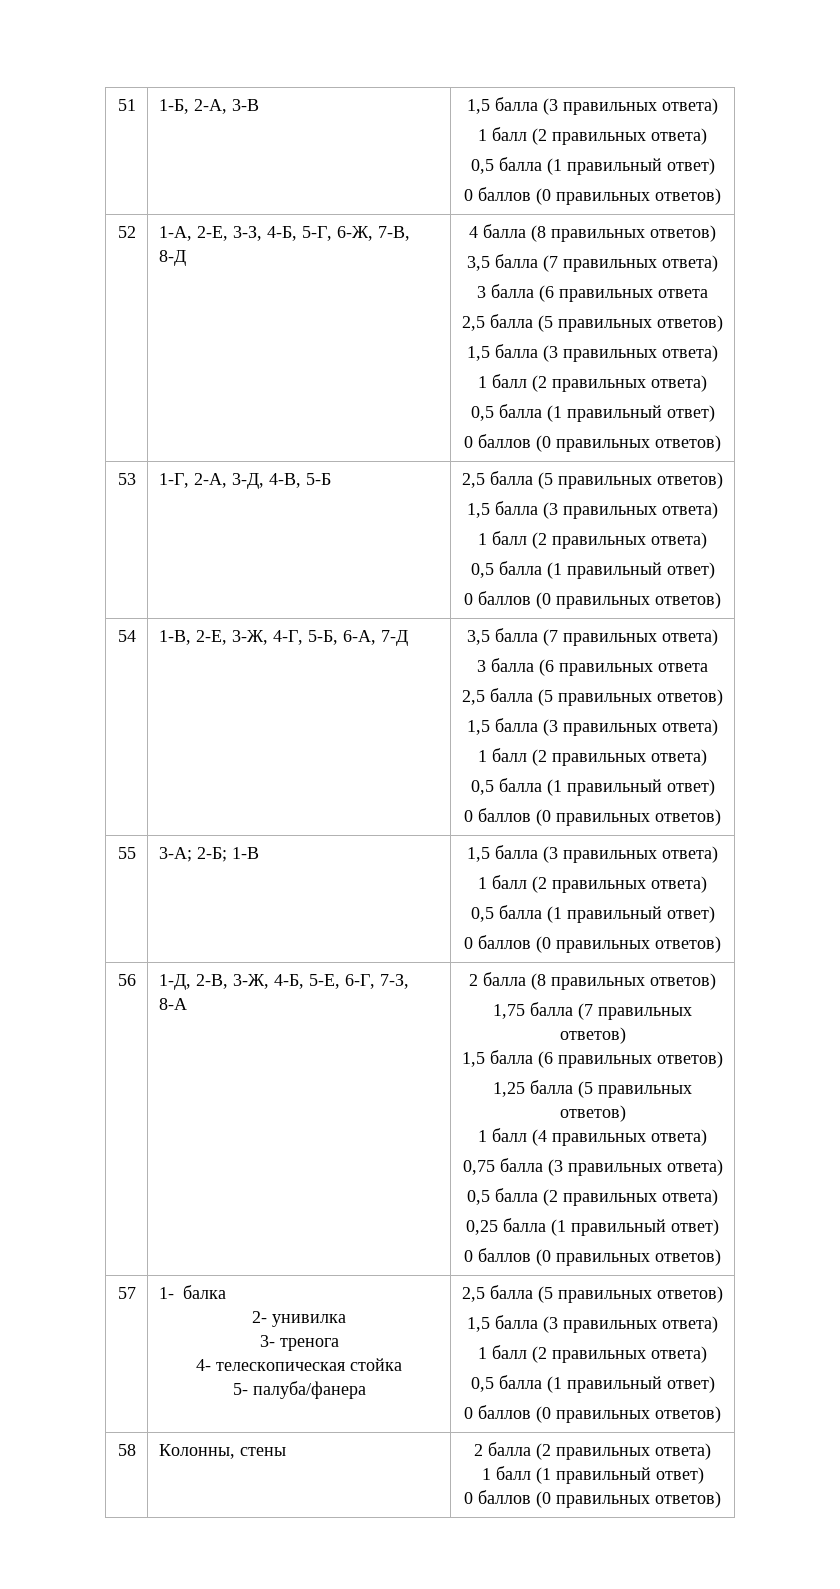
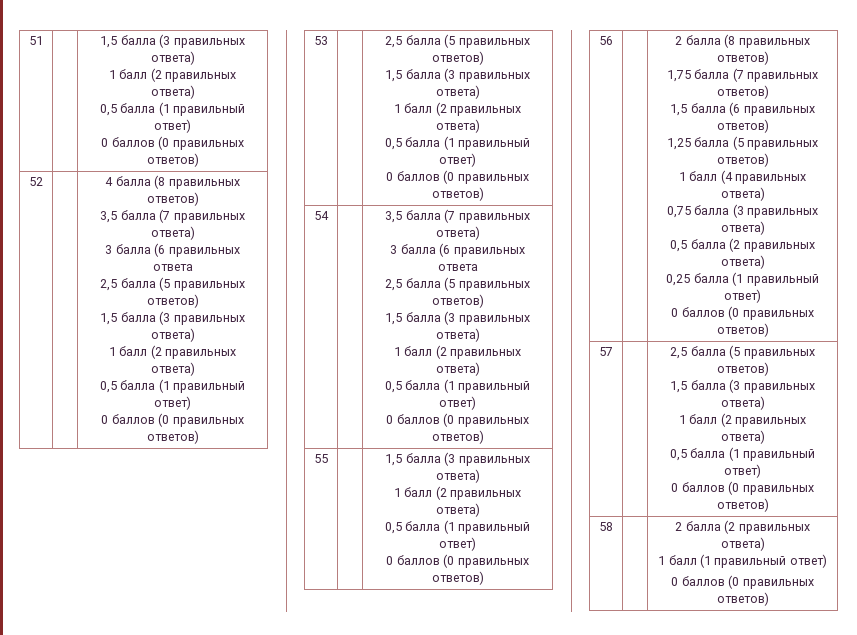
[158,99,259,114] 1-Б, 2-А, 3-В -> (43, 40) none
[158,226,410,241] [158,250,186,266] 1-А, 2-Е, 3-З, 4-Б, 5-Г, 6-Ж, 7-В, 8-Д -> (43, 181) none
[158,473,331,489] 1-Г, 2-А, 3-Д, 4-В, 5-Б -> (328, 40) none
[158,630,408,646] 1-В, 2-Е, 3-Ж, 4-Г, 5-Б, 6-А, 7-Д -> (329, 215) none
[158,847,259,862] 3-А; 2-Б; 1-В -> (328, 458) none
[158,974,409,990] [158,998,187,1010] 1-Д, 2-В, 3-Ж, 4-Б, 5-Е, 6-Г, 7-З, 8-А -> (613, 40) none
[158,1285,226,1299] [252,1311,346,1327] [259,1335,339,1351] [196,1358,402,1371] [232,1381,366,1399] 1- балка // 2- унивилка // 3- тренога // 4- телескопическая стойка // 5- палуба/фанера -> (613, 351) none
[158,1444,286,1459] Колонны, стены -> (613, 526) none

